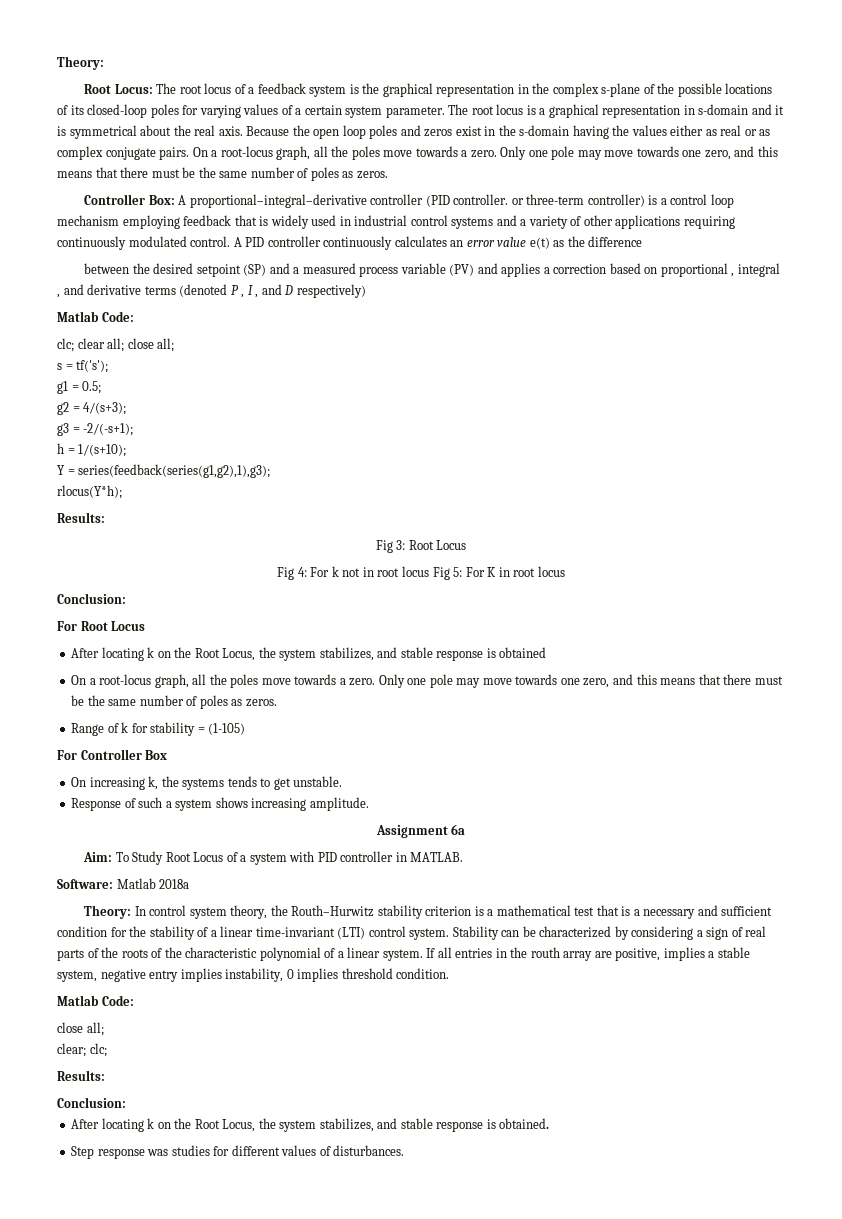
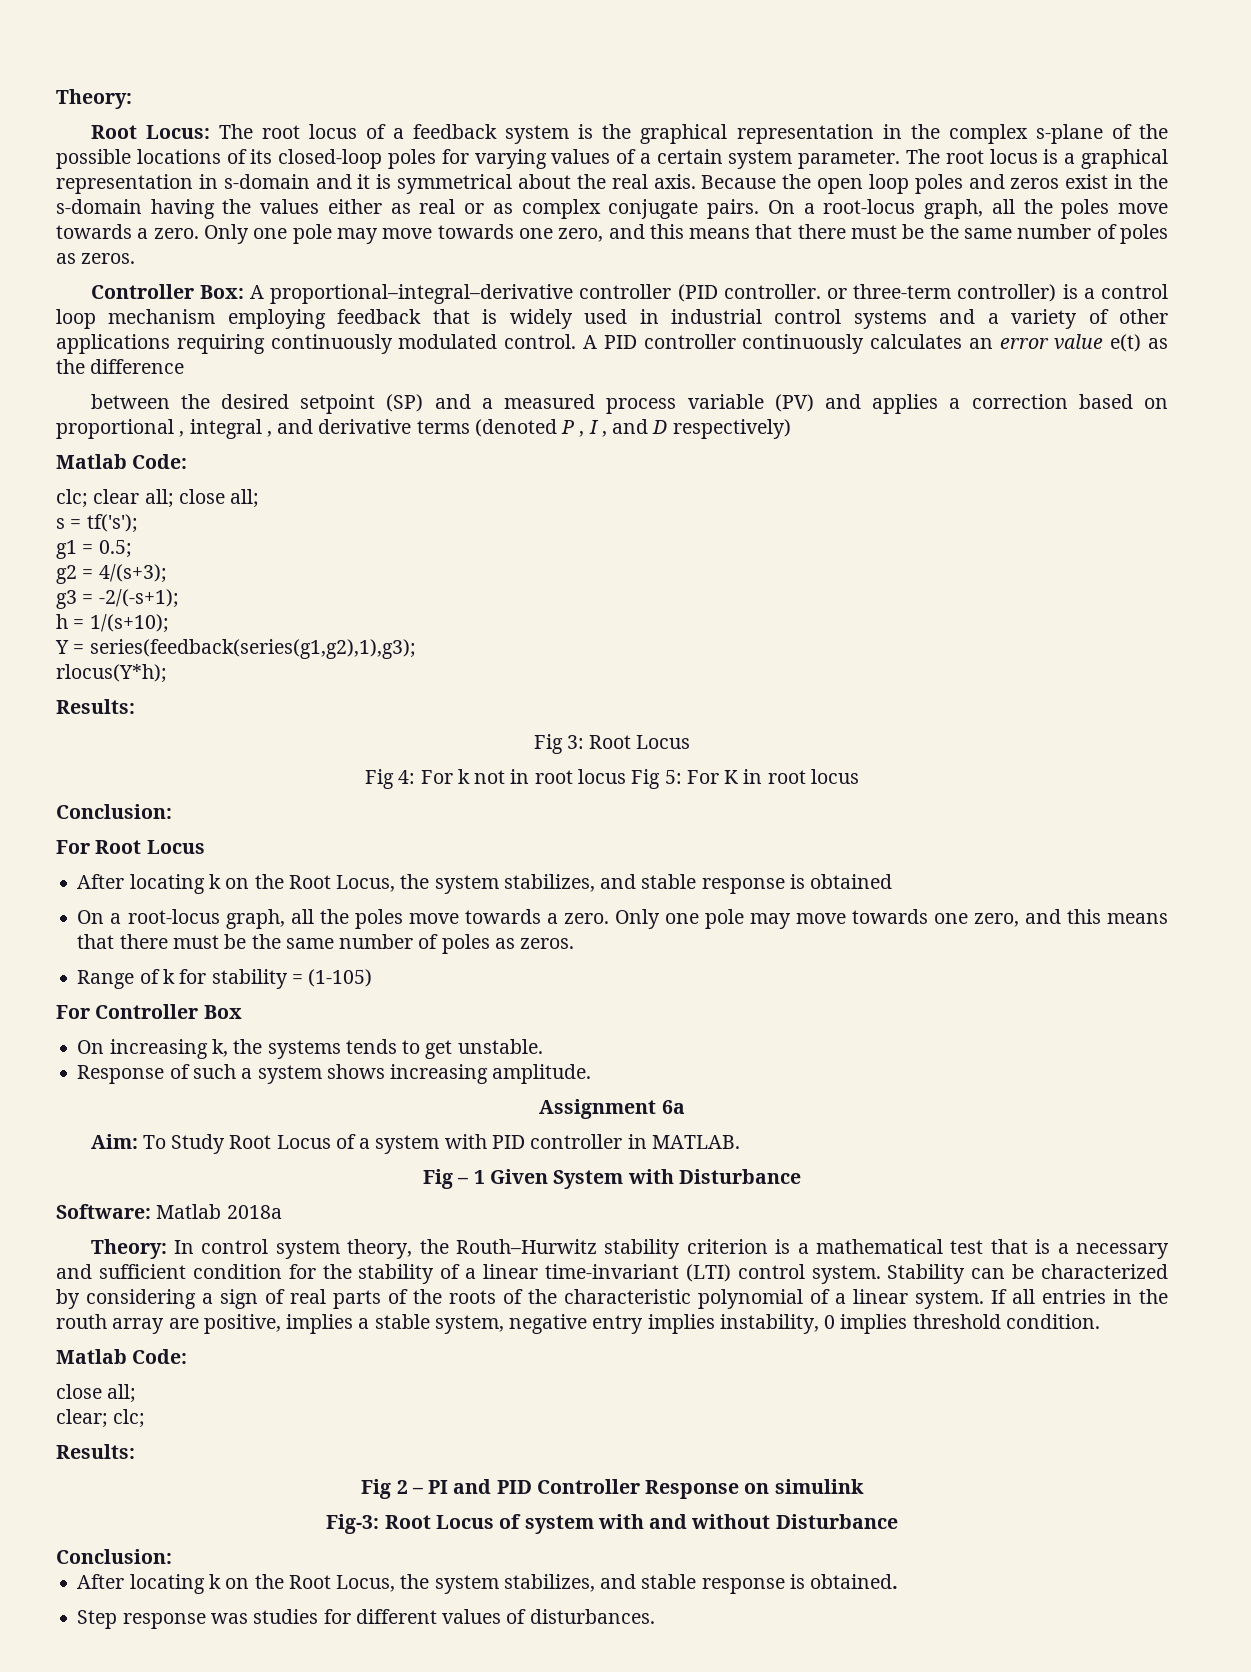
(464, 857) none -> [423,1169,801,1189] // Fig – 1 Given System with Disturbance
(105, 1075) none -> [361,1479,864,1499] [326,1514,898,1534] // Fig 2 – PI and PID Controller Response on simulink // Fig-3: Root Locus of system with and without Disturbance

